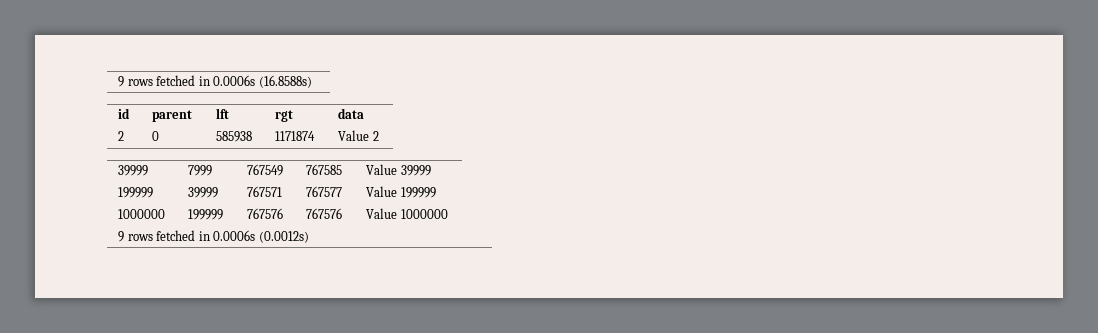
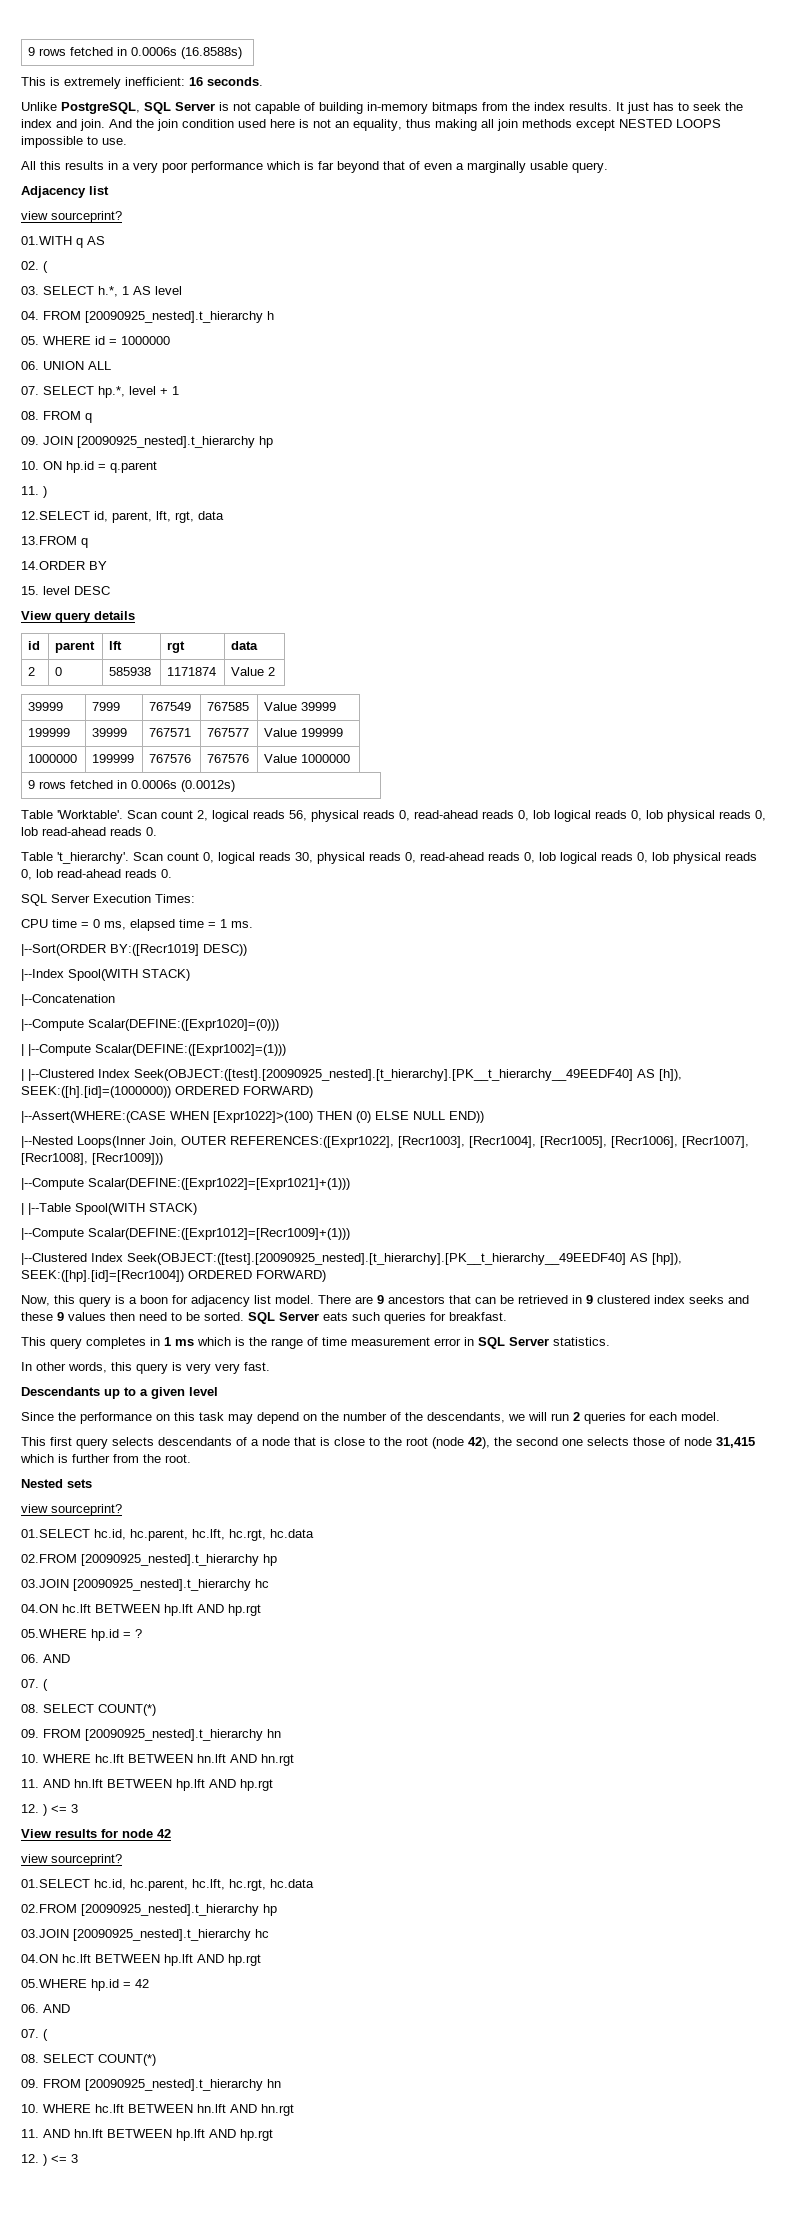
(312, 81) none -> [21,77,263,89] [21,102,743,114] [21,119,721,131] [21,136,127,148] [21,161,608,173] [21,186,109,198] [21,211,122,223] [21,236,105,248] [21,261,48,273] [21,286,182,297] [21,311,274,323] [21,336,170,345] [21,361,111,370] [21,386,179,398] [21,411,92,423] [21,436,273,448] [21,461,157,473] [21,486,47,498] [21,511,224,523] [21,536,88,548] [21,561,107,570] [21,586,110,595] [21,611,135,623] // This is extremely inefficient: 16 seconds. // Unlike PostgreSQL, SQL Server is not capable of building in-memory bitmaps from the index results. It just has to seek the index and join. And the join condition used here is not an equality, thus making all join methods except NESTED LOOPS impossible to use. // All this results in a very poor performance which is far beyond that of even a marginally usable query. // Adjacency list // view sourceprint? // 01.WITH q AS // 02. ( // 03. SELECT h.*, 1 AS level // 04. FROM [20090925_nested].t_hierarchy h // 05. WHERE id = 1000000 // 06. UNION ALL // 07. SELECT hp.*, level + 1 // 08. FROM q // 09. JOIN [20090925_nested].t_hierarchy hp // 10. ON hp.id = q.parent // 11. ) // 12.SELECT id, parent, lft, rgt, data // 13.FROM q // 14.ORDER BY // 15. level DESC // View query details
(309, 237) none -> [21,810,766,822] [21,827,157,836] [21,852,757,864] [21,869,172,880] [21,894,195,906] [21,919,253,931] [21,944,247,956] [21,969,190,981] [21,994,115,1006] [21,1019,279,1031] [21,1044,286,1056] [21,1069,682,1081] [21,1086,313,1098] [21,1111,484,1123] [21,1136,749,1148] [21,1153,163,1165] [21,1178,350,1190] [21,1203,197,1215] [21,1228,350,1240] [21,1253,682,1265] [21,1270,326,1282] [21,1295,749,1307] [21,1312,507,1324] [21,1337,610,1349] [21,1362,270,1374] [21,1387,218,1399] [21,1412,720,1424] [21,1437,755,1449] [20,1454,191,1463] [21,1479,92,1488] [21,1504,122,1516] [21,1529,314,1541] [21,1554,277,1566] [21,1579,269,1591] [21,1604,261,1616] [21,1629,142,1641] [21,1654,70,1663] [21,1679,48,1691] [21,1704,156,1716] [21,1729,281,1741] [21,1754,294,1766] [21,1779,273,1791] [21,1804,78,1816] [21,1829,171,1838] [21,1854,122,1866] [21,1879,314,1891] [21,1904,277,1916] [21,1929,269,1941] [21,1954,261,1966] [21,1979,149,1991] [21,2004,70,2013] [21,2029,48,2041] [21,2054,156,2066] [21,2079,281,2091] [21,2104,294,2116] [21,2129,273,2141] [21,2154,78,2166] // Table 'Worktable'. Scan count 2, logical reads 56, physical reads 0, read-ahead reads 0, lob logical reads 0, lob physical reads 0, lob read-ahead reads 0. // Table 't_hierarchy'. Scan count 0, logical reads 30, physical reads 0, read-ahead reads 0, lob logical reads 0, lob physical reads 0, lob read-ahead reads 0. // SQL Server Execution Times: // CPU time = 0 ms, elapsed time = 1 ms. // |--Sort(ORDER BY:([Recr1019] DESC)) // |--Index Spool(WITH STACK) // |--Concatenation // |--Compute Scalar(DEFINE:([Expr1020]=(0))) // | |--Compute Scalar(DEFINE:([Expr1002]=(1))) // | |--Clustered Index Seek(OBJECT:([test].[20090925_nested].[t_hierarchy].[PK__t_hierarchy__49EEDF40] AS [h]), SEEK:([h].[id]=(1000000)) ORDERED FORWARD) // |--Assert(WHERE:(CASE WHEN [Expr1022]>(100) THEN (0) ELSE NULL END)) // |--Nested Loops(Inner Join, OUTER REFERENCES:([Expr1022], [Recr1003], [Recr1004], [Recr1005], [Recr1006], [Recr1007], [Recr1008], [Recr1009])) // |--Compute Scalar(DEFINE:([Expr1022]=[Expr1021]+(1))) // | |--Table Spool(WITH STACK) // |--Compute Scalar(DEFINE:([Expr1012]=[Recr1009]+(1))) // |--Clustered Index Seek(OBJECT:([test].[20090925_nested].[t_hierarchy].[PK__t_hierarchy__49EEDF40] AS [hp]), SEEK:([hp].[id]=[Recr1004]) ORDERED FORWARD) // Now, this query is a boon for adjacency list model. There are 9 ancestors that can be retrieved in 9 clustered index seeks and these 9 values then need to be sorted. SQL Server eats such queries for breakfast. // This query completes in 1 ms which is the range of time measurement error in SQL Server statistics. // In other words, this query is very very fast. // Descendants up to a given level // Since the performance on this task may depend on the number of the descendants, we will run 2 queries for each model. // This first query selects descendants of a node that is close to the root (node 42), the second one selects those of node 31,415 which is further from the root. // Nested sets // view sourceprint? // 01.SELECT hc.id, hc.parent, hc.lft, hc.rgt, hc.data // 02.FROM [20090925_nested].t_hierarchy hp // 03.JOIN [20090925_nested].t_hierarchy hc // 04.ON hc.lft BETWEEN hp.lft AND hp.rgt // 05.WHERE hp.id = ? // 06. AND // 07. ( // 08. SELECT COUNT(*) // 09. FROM [20090925_nested].t_hierarchy hn // 10. WHERE hc.lft BETWEEN hn.lft AND hn.rgt // 11. AND hn.lft BETWEEN hp.lft AND hp.rgt // 12. ) <= 3 // View results for node 42 // view sourceprint? // 01.SELECT hc.id, hc.parent, hc.lft, hc.rgt, hc.data // 02.FROM [20090925_nested].t_hierarchy hp // 03.JOIN [20090925_nested].t_hierarchy hc // 04.ON hc.lft BETWEEN hp.lft AND hp.rgt // 05.WHERE hp.id = 42 // 06. AND // 07. ( // 08. SELECT COUNT(*) // 09. FROM [20090925_nested].t_hierarchy hn // 10. WHERE hc.lft BETWEEN hn.lft AND hn.rgt // 11. AND hn.lft BETWEEN hp.lft AND hp.rgt // 12. ) <= 3

